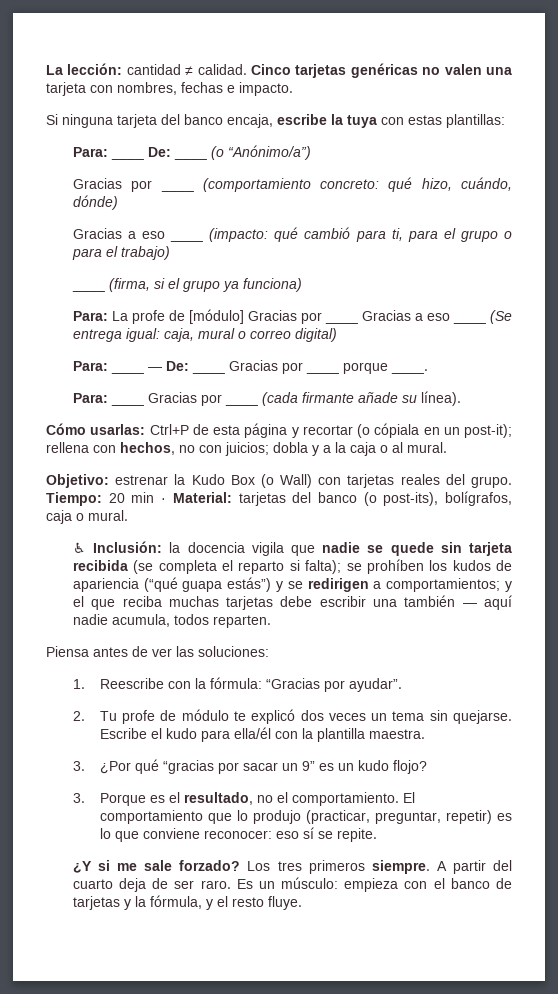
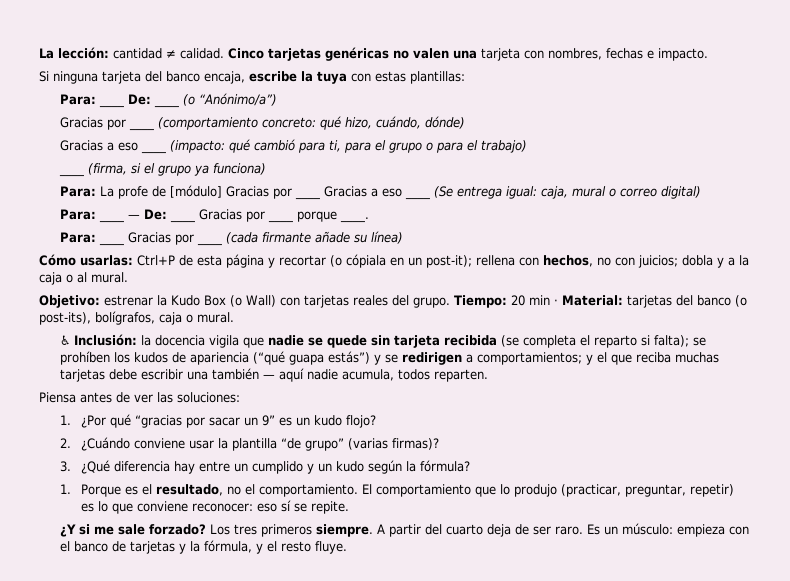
[420,391,461,406] línea). -> [371,231,404,244] línea)
[99,677,402,692] [72,709,512,724] [99,727,425,742] [72,761,85,771] Reescribe con la fórmula: “Gracias por ayudar”. // 2. Tu profe de módulo te explicó dos veces un tema sin quejarse. Escribe el kudo para ella/él con la plantilla maestra. // 3. -> (72, 420) none
[72,793,85,803] 3. -> [60,437,440,451] [60,460,471,474] [60,484,72,494] 2. ¿Cuándo conviene usar la plantilla “de grupo” (varias firmas)? // 3. ¿Qué diferencia hay entre un cumplido y un kudo según la fórmula? // 1.

